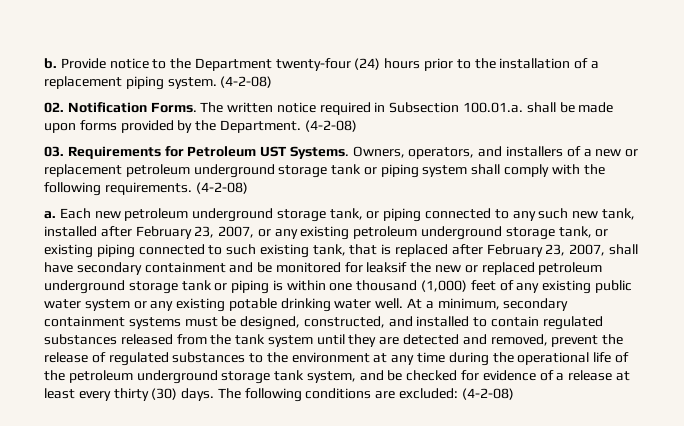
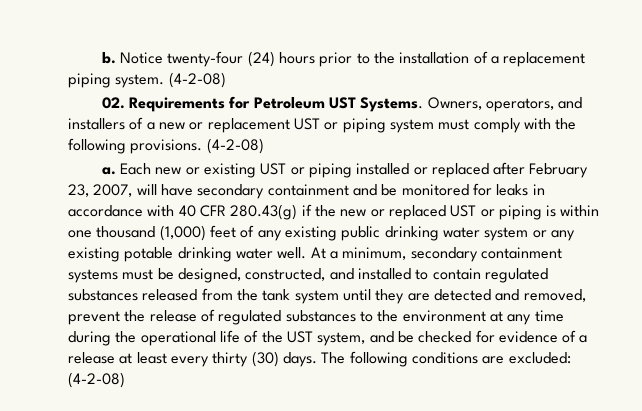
[60,58,272,71] Provide notice to the Department -> [119,52,163,64] Notice
[67,102,614,115] [44,120,357,133] [44,146,64,157] Notification Forms. The written notice required in Subsection 100.01.a. shall be made upon forms provided by the Department. (4-2-08) // 03. -> (125, 103) none
[125,164,362,178] petroleum underground storage tank -> [293,118,320,130] UST
[471,164,501,175] shall -> [438,119,470,130] must
[104,182,192,195] requirements. -> [130,139,203,154] provisions.
[124,208,635,222] [44,226,609,240] [44,244,392,258] petroleum underground storage tank, or piping connected to any such new tank, installed after February 23, 2007, or any existing petroleum underground storage tank, or existing piping connected to such existing tank, that is -> [185,163,428,178] or existing UST or piping installed or
[608,244,638,255] shall -> [136,184,157,195] will
[366,262,603,275] [44,280,212,294] leaksif the new or replaced petroleum underground storage tank -> [496,184,545,196] [68,204,477,220] leaks in accordance with 40 CFR 280.43(g) if the new or replaced UST
(632, 286) none -> [384,226,439,241] drinking
[68,370,305,384] petroleum underground storage tank -> [286,331,313,343] UST

